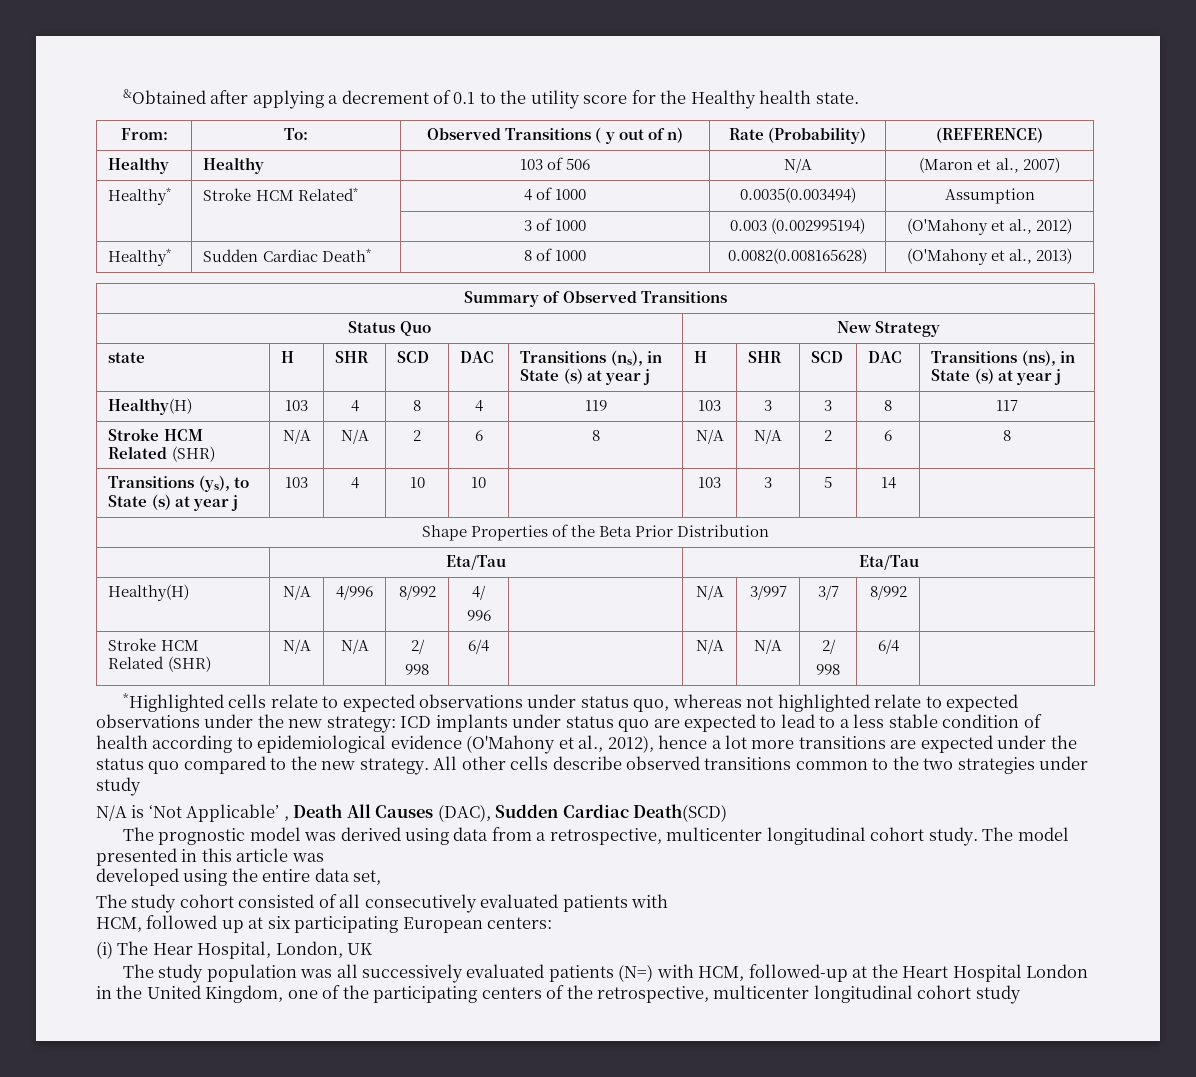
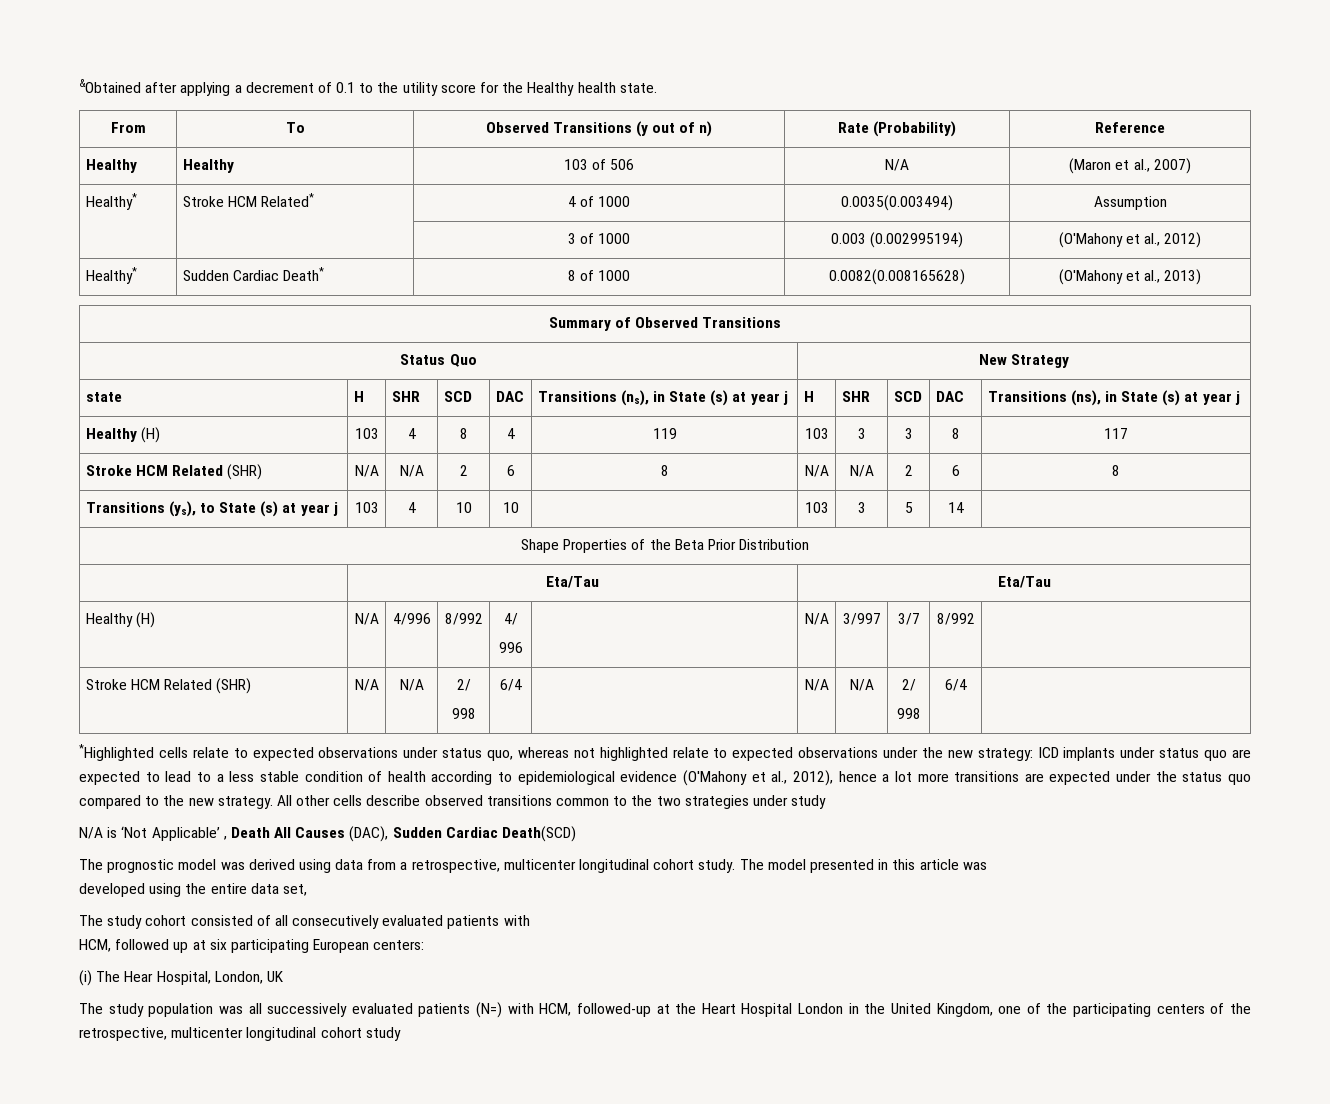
[120,128,168,140] [284,128,308,140] [427,127,615,144] From: | To: | Observed Transitions ( y -> [110,122,146,133] [285,122,305,133] [485,121,648,137] From | To | Observed Transitions (y
[936,127,1043,143] (REFERENCE) -> [1095,122,1165,133] Reference
[108,398,193,415] Healthy(H) -> [85,427,160,443] Healthy (H)
[108,584,190,601] Healthy(H) -> [85,612,155,628] Healthy (H)

